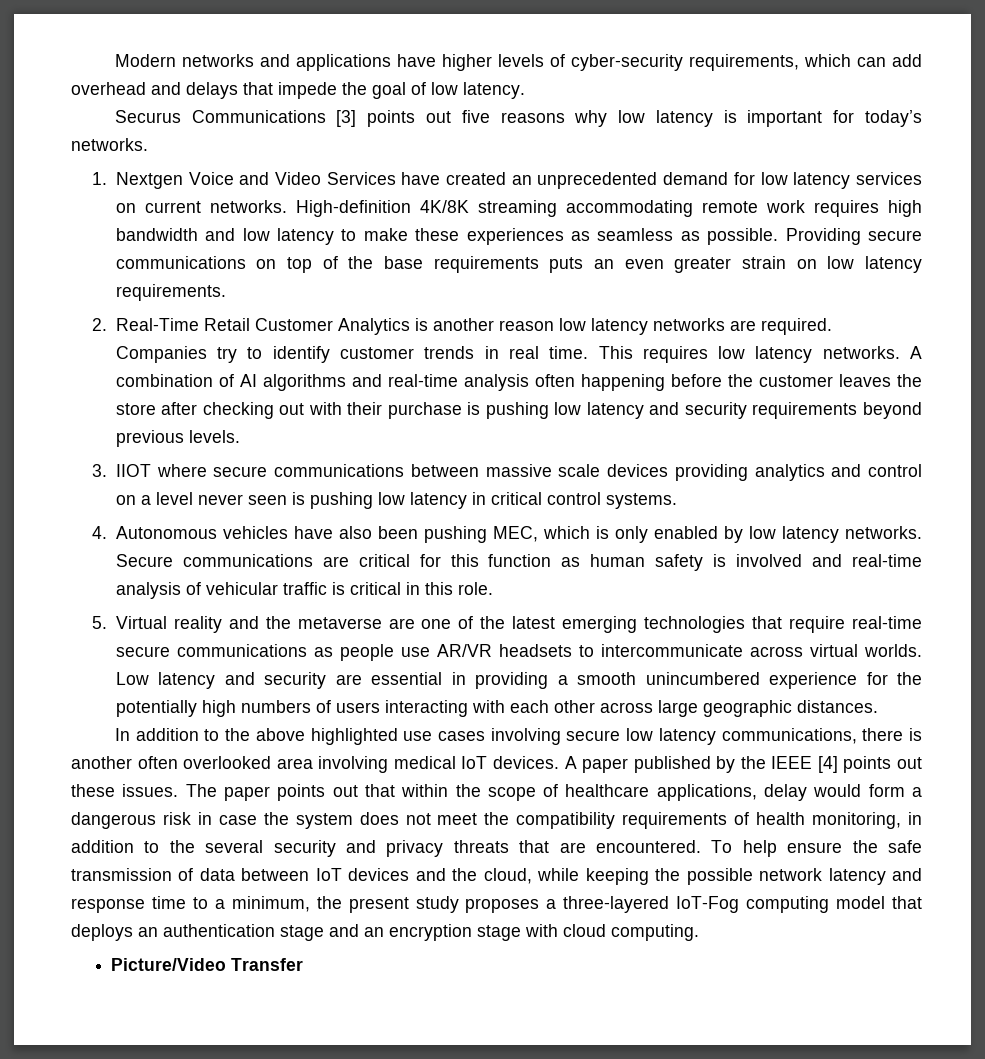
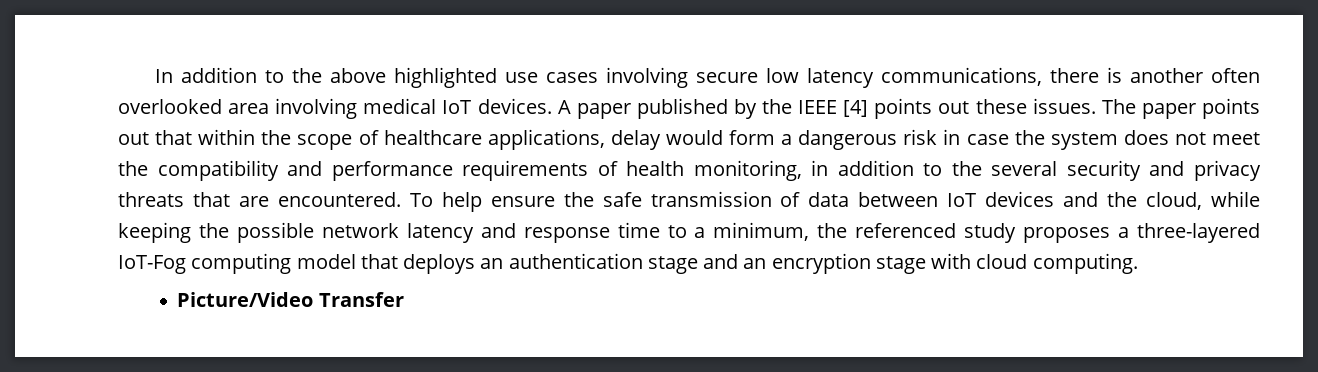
[114,54,923,71] [71,82,525,99] [114,110,922,127] [71,138,148,151] [92,172,922,189] [115,200,922,217] [115,228,922,245] [115,256,923,273] [115,284,226,301] [92,318,832,335] [115,346,922,363] [115,374,922,391] [115,402,923,419] [115,430,240,447] [92,464,922,481] [115,492,677,509] [92,526,923,543] [115,554,923,571] [115,582,493,599] [92,616,922,633] [115,644,922,661] [115,672,923,689] [115,700,878,717] Modern networks and applications have higher levels of cyber-security requirements, which can add overhead and delays that impede the goal of low latency. // Securus Communications [3] points out five reasons why low latency is important for today’s networks. // 1. Nextgen Voice and Video Services have created an unprecedented demand for low latency services on current networks. High-definition 4K/8K streaming accommodating remote work requires high bandwidth and low latency to make these experiences as seamless as possible. Providing secure communications on top of the base requirements puts an even greater strain on low latency requirements. // 2. Real-Time Retail Customer Analytics is another reason low latency networks are required. Companies try to identify customer trends in real time. This requires low latency networks. A combination of AI algorithms and real-time analysis often happening before the customer leaves the store after checking out with their purchase is pushing low latency and security requirements beyond previous levels. // 3. IIOT where secure communications between massive scale devices providing analytics and control on a level never seen is pushing low latency in critical control systems. // 4. Autonomous vehicles have also been pushing MEC, which is only enabled by low latency networks. Secure communications are critical for this function as human safety is involved and real-time analysis of vehicular traffic is critical in this role. // 5. Virtual reality and the metaverse are one of the latest emerging technologies that require real-time secure communications as people use AR/VR headsets to intercommunicate across virtual worlds. Low latency and security are essential in providing a smooth unincumbered experience for the potentially high numbers of users interacting with each other across large geographic distances. // -> (154, 76) none
(616, 820) none -> [287,161,453,181] and performance
[348,897,409,913] present -> [855,223,957,238] referenced

